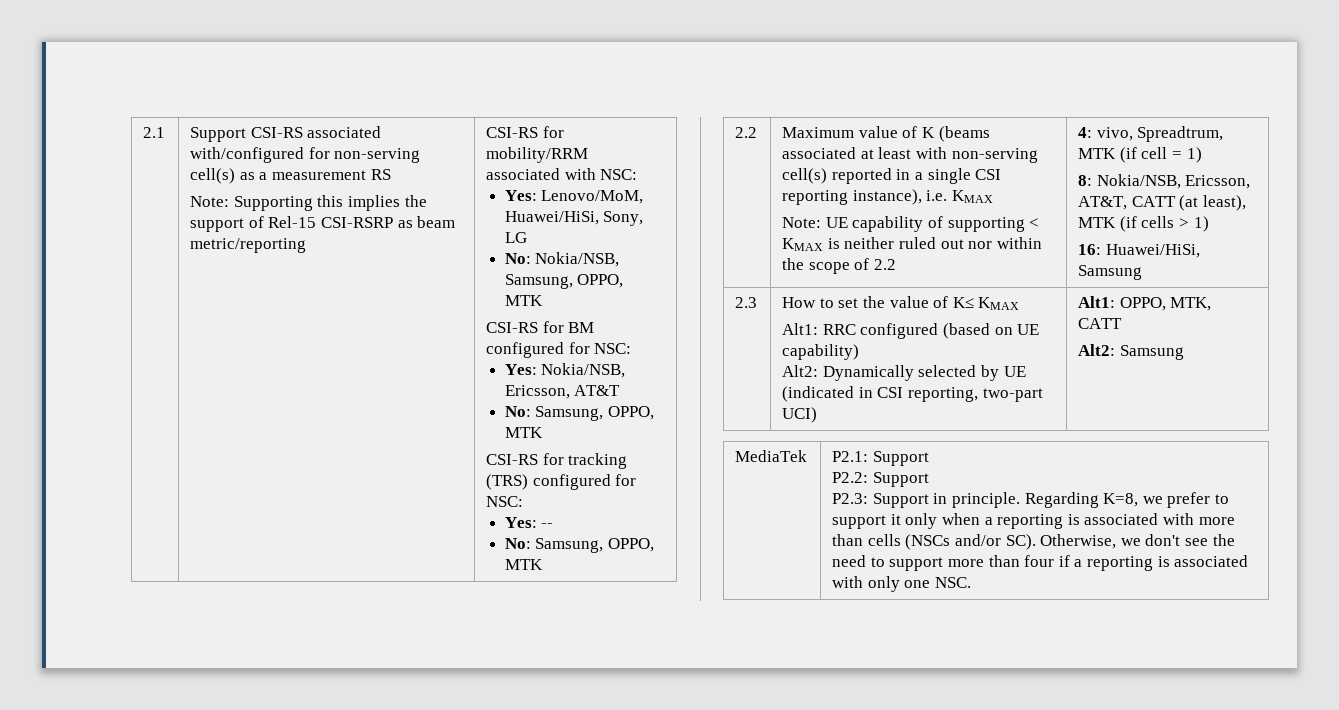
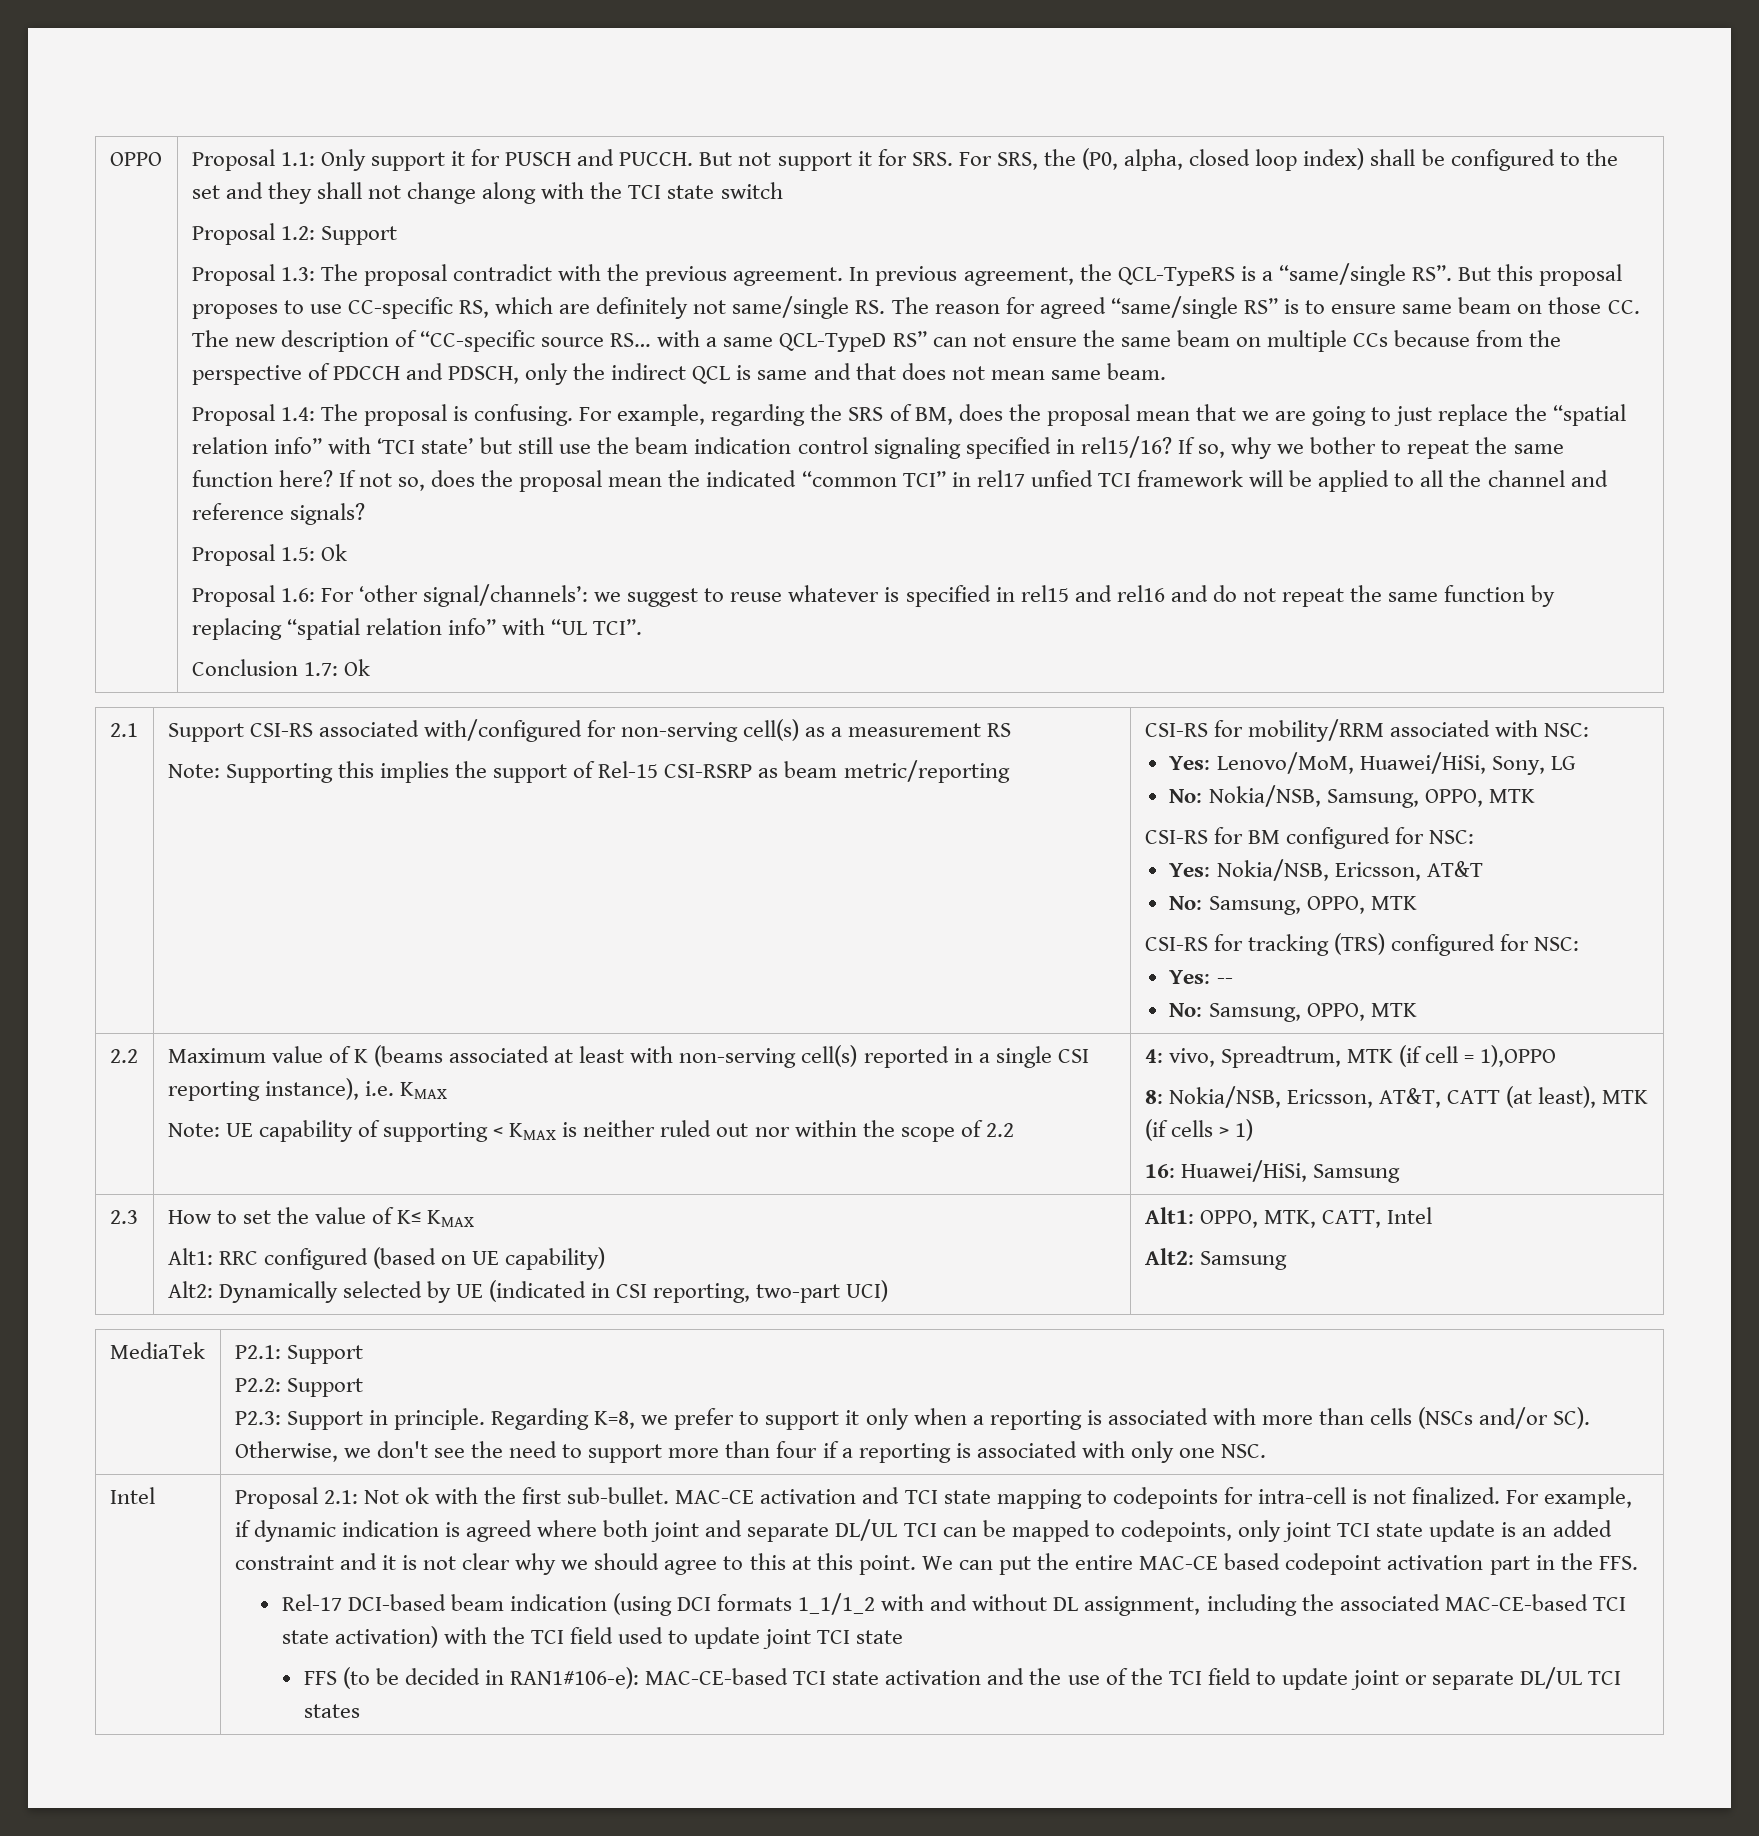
(143, 132) none -> [109,152,162,166] [191,148,1618,171] [191,182,783,204] [191,223,397,245] [191,263,1623,286] [191,296,1640,319] [191,330,1562,352] [191,363,1166,385] [191,404,1626,426] [191,436,1564,459] [191,470,1608,492] [191,503,365,525] [191,544,347,566] [191,584,1556,607] [191,618,643,640] [191,659,370,676] OPPO | Proposal 1.1: Only support it for PUSCH and PUCCH. But not support it for SRS. For SRS, the (P0, alpha, closed loop index) shall be configured to the set and they shall not change along with the TCI state switch // Proposal 1.2: Support // Proposal 1.3: The proposal contradict with the previous agreement. In previous agreement, the QCL-TypeRS is a “same/single RS”. But this proposal proposes to use CC-specific RS, which are definitely not same/single RS. The reason for agreed “same/single RS” is to ensure same beam on those CC. The new description of “CC-specific source RS… with a same QCL-TypeD RS” can not ensure the same beam on multiple CCs because from the perspective of PDCCH and PDSCH, only the indirect QCL is same and that does not mean same beam. // Proposal 1.4: The proposal is confusing. For example, regarding the SRS of BM, does the proposal mean that we are going to just replace the “spatial relation info” with ‘TCI state’ but still use the beam indication control signaling specified in rel15/16? If so, why we bother to repeat the same function here? If not so, does the proposal mean the indicated “common TCI” in rel17 unfied TCI framework will be applied to all the channel and reference signals? // Proposal 1.5: Ok // Proposal 1.6: For ‘other signal/channels’: we suggest to reuse whatever is specified in rel15 and rel16 and do not repeat the same function by replacing “spatial relation info” with “UL TCI”. // Conclusion 1.7: Ok //
[1186,147,1202,163] 1) -> [1480,1045,1557,1067] 1),OPPO
[1078,318,1123,329] CATT -> [1321,1207,1433,1228] CATT, Intel
(971, 582) none -> [109,1487,155,1504] [234,1487,1633,1509] [234,1519,1612,1542] [234,1553,1638,1575] [281,1593,1626,1616] [281,1626,904,1649] [303,1667,1622,1690] [303,1704,360,1718] // Intel | Proposal 2.1: Not ok with the first sub-bullet. MAC-CE activation and TCI state mapping to codepoints for intra-cell is not finalized. For example, if dynamic indication is agreed where both joint and separate DL/UL TCI can be mapped to codepoints, only joint TCI state update is an added constraint and it is not clear why we should agree to this at this point. We can put the entire MAC-CE based codepoint activation part in the FFS. // Rel-17 DCI-based beam indication (using DCI formats 1_1/1_2 with and without DL assignment, including the associated MAC-CE-based TCI state activation) with the TCI field used to update joint TCI state // FFS (to be decided in RAN1#106-e): MAC-CE-based TCI state activation and the use of the TCI field to update joint or separate DL/UL TCI states

